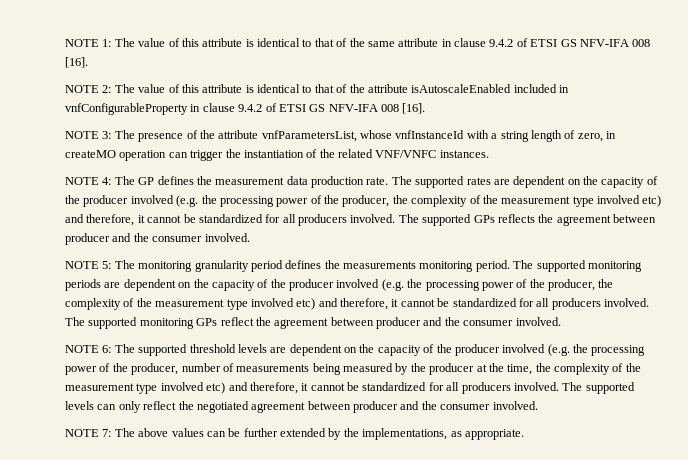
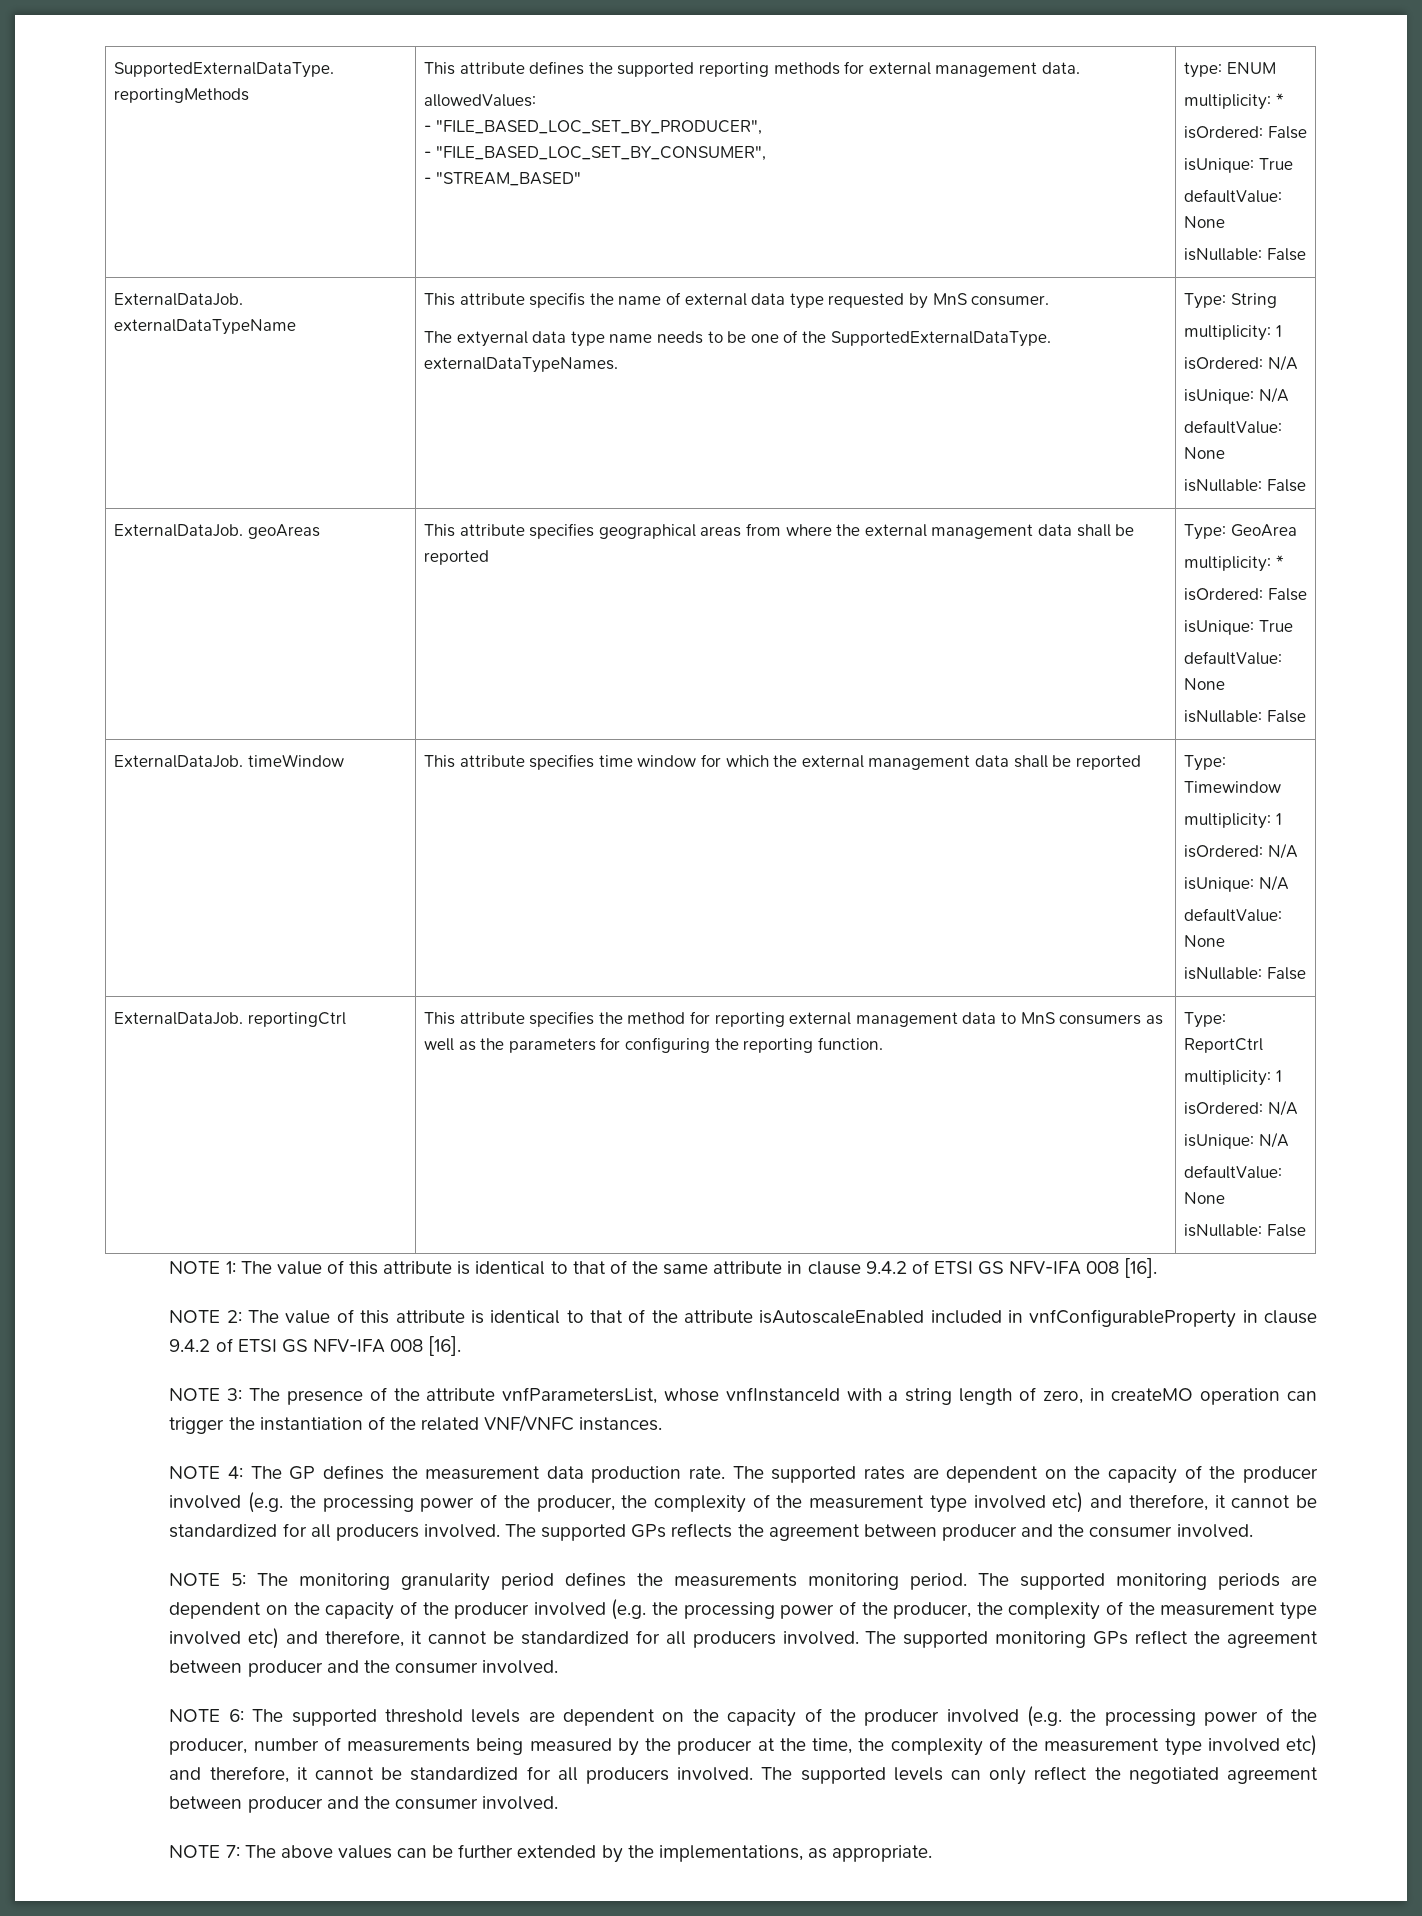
(65, 43) none -> [114,62,335,78] [114,88,250,103] [424,61,1080,77] [424,94,537,107] [424,120,762,135] [424,146,766,161] [424,172,581,186] [1184,62,1276,78] [1184,93,1284,110] [1184,126,1307,139] [1184,158,1293,173] [1184,189,1283,203] [1184,216,1226,228] [1184,248,1306,261] [114,293,244,306] [114,319,297,335] [424,292,1050,309] [424,330,1051,347] [424,357,619,373] [1184,293,1277,309] [1184,325,1282,341] [1184,355,1298,371] [1184,387,1289,404] [1184,420,1283,434] [1184,447,1226,459] [1184,479,1306,492] [114,524,320,539] [424,523,1135,539] [424,550,490,565] [1184,524,1297,540] [1184,555,1284,572] [1184,588,1307,601] [1184,620,1293,635] [1184,651,1283,665] [1184,678,1226,690] [1184,710,1306,723] [114,754,344,768] [424,754,1141,770] [1184,755,1227,771] [1184,781,1282,793] [1184,813,1282,829] [1184,843,1298,859] [1184,875,1289,892] [1184,908,1283,922] [1184,935,1226,947] [1184,967,1306,980] [114,1012,346,1027] [424,1011,1163,1027] [424,1037,883,1053] [1184,1012,1227,1028] [1184,1038,1264,1053] [1184,1070,1282,1086] [1184,1100,1298,1116] [1184,1132,1289,1149] [1184,1165,1283,1179] [1184,1192,1226,1204] [1184,1224,1306,1237] SupportedExternalDataType. reportingMethods | This attribute defines the supported reporting methods for external management data. // allowedValues: // - "FILE_BASED_LOC_SET_BY_PRODUCER", // - "FILE_BASED_LOC_SET_BY_CONSUMER", // - "STREAM_BASED" | type: ENUM // multiplicity: * // isOrdered: False // isUnique: True // defaultValue: None // isNullable: False // ExternalDataJob. externalDataTypeName | This attribute specifis the name of external data type requested by MnS consumer. // The extyernal data type name needs to be one of the SupportedExternalDataType. externalDataTypeNames. | Type: String // multiplicity: 1 // isOrdered: N/A // isUnique: N/A // defaultValue: None // isNullable: False // ExternalDataJob. geoAreas | This attribute specifies geographical areas from where the external management data shall be reported | Type: GeoArea // multiplicity: * // isOrdered: False // isUnique: True // defaultValue: None // isNullable: False // ExternalDataJob. timeWindow | This attribute specifies time window for which the external management data shall be reported | Type: Timewindow // multiplicity: 1 // isOrdered: N/A // isUnique: N/A // defaultValue: None // isNullable: False // ExternalDataJob. reportingCtrl | This attribute specifies the method for reporting external management data to MnS consumers as well as the parameters for configuring the reporting function. | Type: ReportCtrl // multiplicity: 1 // isOrdered: N/A // isUnique: N/A // defaultValue: None // isNullable: False //

